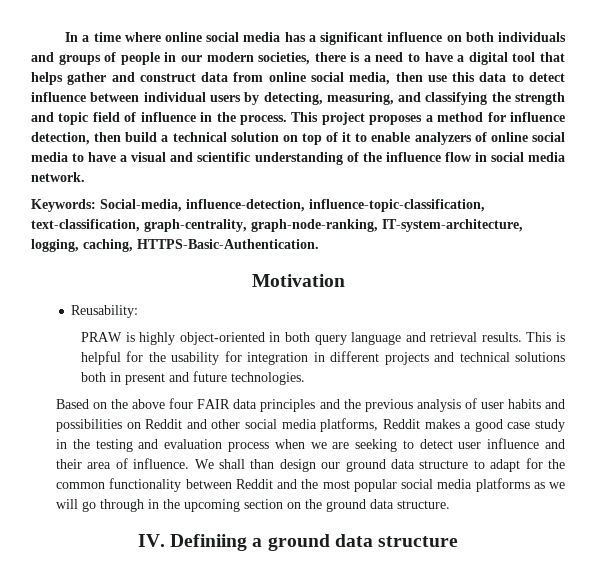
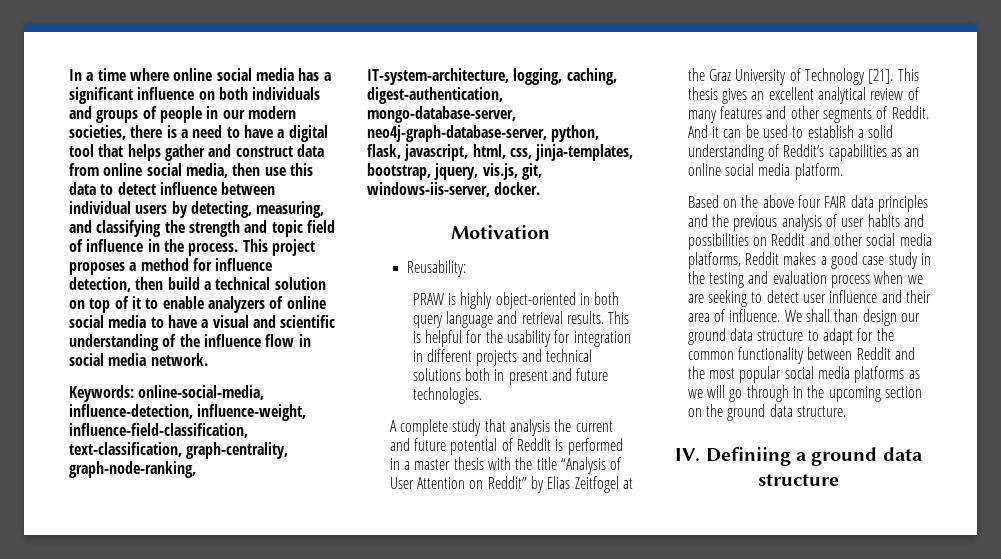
[100,199,485,212] Social-media, influence-detection, influence-topic-classification, -> [138,385,265,400] [69,404,307,421] [69,423,248,438] online-social-media, influence-detection, influence-weight, influence-field-classification,
[137,239,319,249] HTTPS-Basic-Authentication. -> [367,87,503,104] [367,106,516,123] [367,125,600,142] [367,144,634,161] [367,163,542,180] [367,182,541,197] digest-authentication, mongo-database-server, neo4j-graph-database-server, python, flask, javascript, html, css, jinja-templates, bootstrap, jquery, vis.js, git, windows-iis-server, docker.
(306, 378) none -> [389,419,613,436] [389,438,623,455] [389,457,622,474] [389,476,634,493] [687,68,919,85] [687,87,919,104] [687,106,929,123] [687,125,894,138] [687,144,920,161] [687,163,843,180] // A complete study that analysis the current and future potential of Reddit is performed in a master thesis with the title “Analysis of User Attention on Reddit” by Elias Zeitfogel at the Graz University of Technology [21]. This thesis gives an excellent analytical review of many features and other segments of Reddit. And it can be used to establish a solid understanding of Reddit’s capabilities as an online social media platform.

